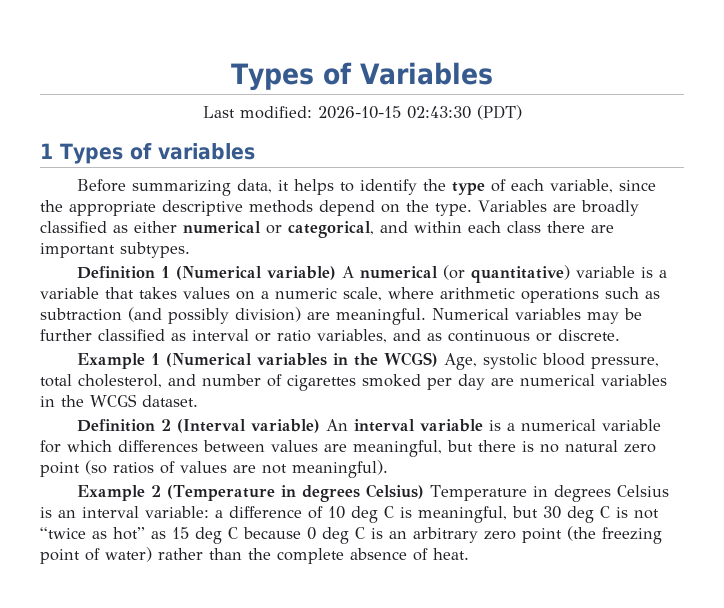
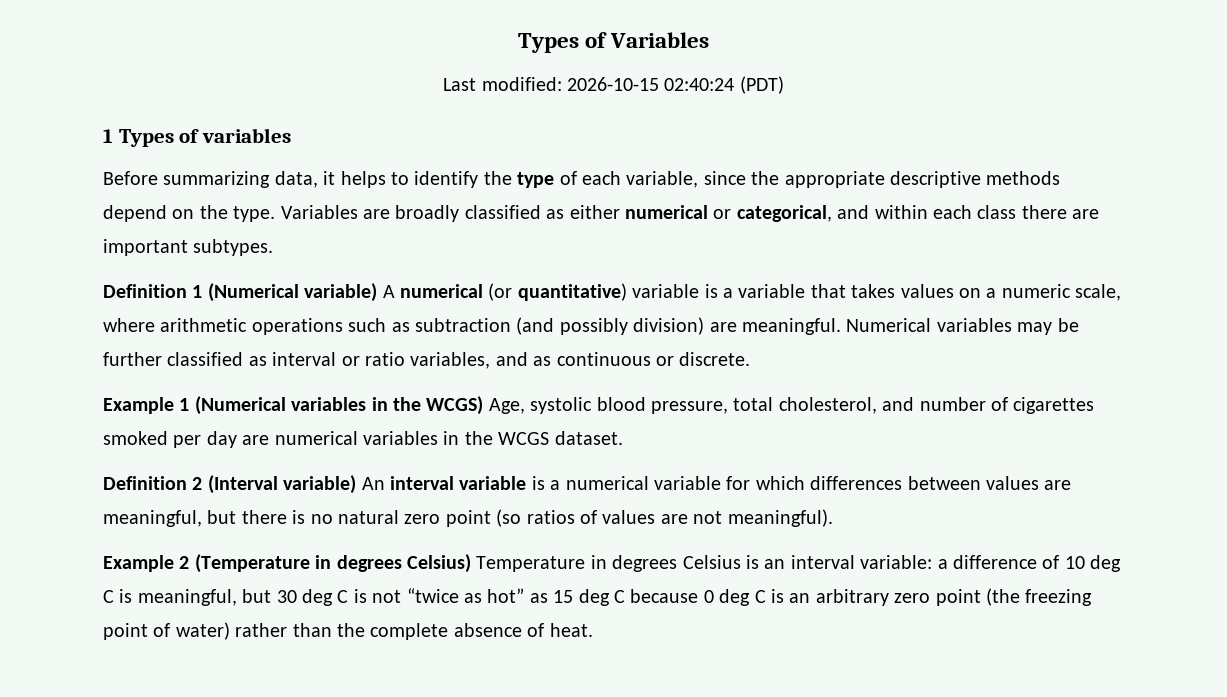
[406,106,471,119] 02:43:30 -> [664,78,735,91] 02:40:24

